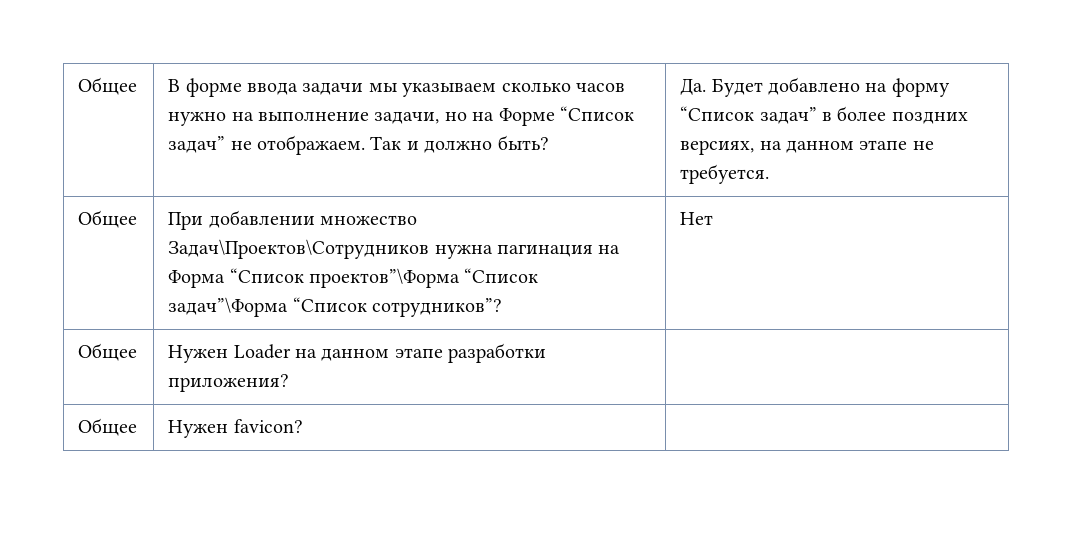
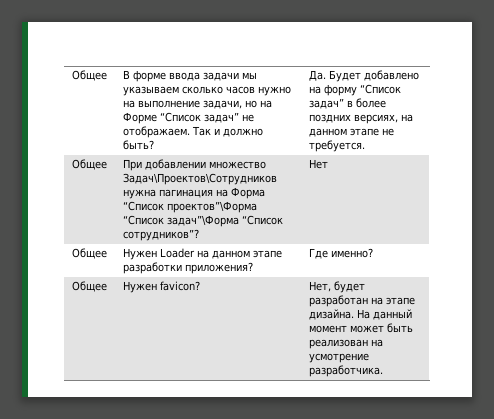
(290, 383) none -> [308,248,373,259] Где именно?
(303, 426) none -> [308,281,365,293] [308,295,415,307] [308,309,412,320] [308,323,413,333] [308,339,383,349] [308,353,369,363] [308,365,383,377] Нет, будет разработан на этапе дизайна. На данный момент может быть реализован на усмотрение разработчика.

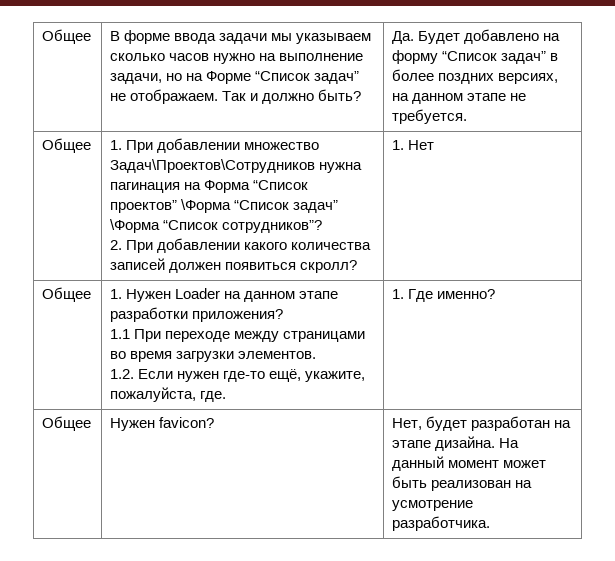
(107, 164) none -> [110,140,123,150] 1.
[166,201,257,213] [122,215,283,227] [122,229,199,241] проектов”\Форма “Список задач”\Форма “Список сотрудников”? | -> [110,199,339,213] [110,219,323,233] [110,238,372,253] [110,258,358,273] [392,140,405,150] проектов” \Форма “Список задач” \Форма “Список сотрудников”? // 2. При добавлении какого количества записей должен появиться скролл? | 1.
(107, 253) none -> [110,289,123,299] 1.
(253, 268) | -> [110,329,366,342] [110,351,317,362] [110,369,366,382] [110,387,227,402] [392,289,405,299] // 1.1 При переходе между страницами во время загрузки элементов. // 1.2. Если нужен где-то ещё, укажите, пожалуйста, где. | 1.

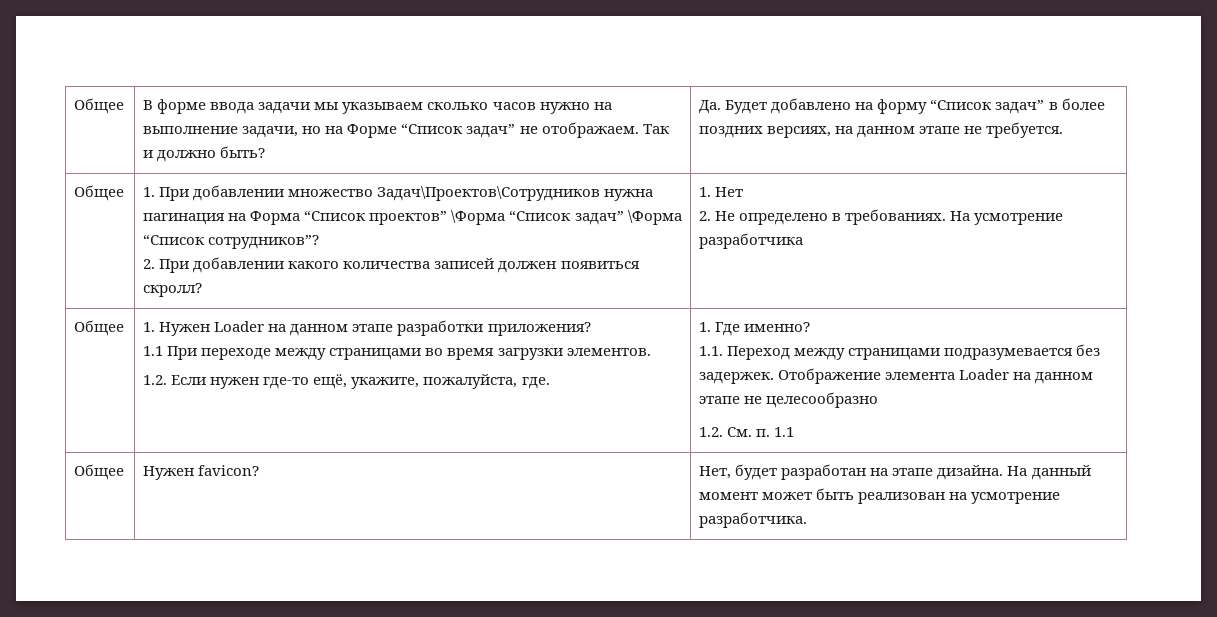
(435, 145) none -> [699,209,1064,225] [699,233,804,249] // 2. Не определено в требованиях. На усмотрение разработчика
(496, 294) none -> [699,344,1101,360] [699,368,1094,384] [699,392,879,408] [699,427,795,437] // 1.1. Переход между страницами подразумевается без задержек. Отображение элемента Loader на данном этапе не целесообразно // 1.2. См. п. 1.1

